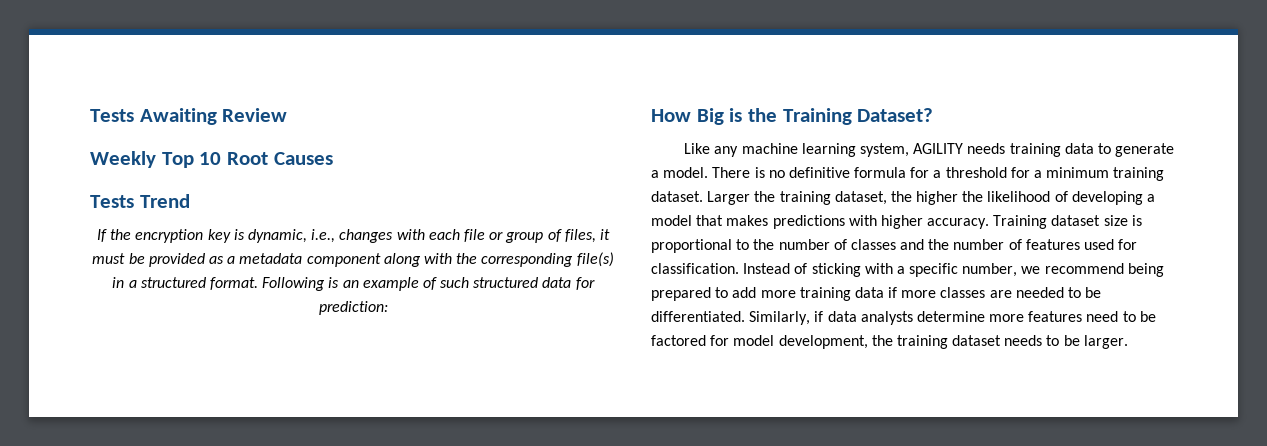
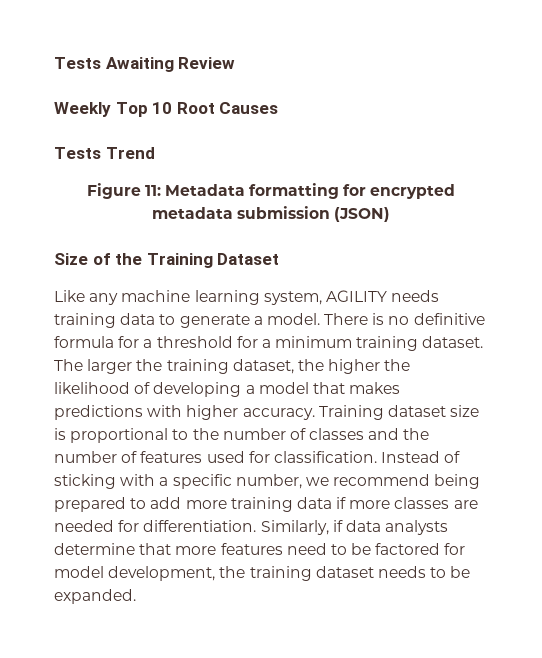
[97,229,610,243] [92,252,614,267] [112,277,595,291] [318,301,388,315] [651,108,743,125] If the encryption key is dynamic, i.e., changes with each file or group of files, it must be provided as a metadata component along with the corresponding file(s) in a structured format. Following is an example of such structured data for prediction: // How Big is -> [86,183,456,199] [151,206,391,222] [54,253,111,265] Figure 11: Metadata formatting for encrypted metadata submission (JSON) // Size of
[857,108,934,122] Dataset? -> [217,253,280,265] Dataset
[707,191,751,205] Larger -> [54,359,133,374] The larger
[1068,287,1102,298] [651,311,745,322] to be differentiated. -> [118,520,257,532] for differentiation.
(985, 316) none -> [139,543,172,555] that
[1083,335,1128,349] larger. -> [54,589,136,604] expanded.

